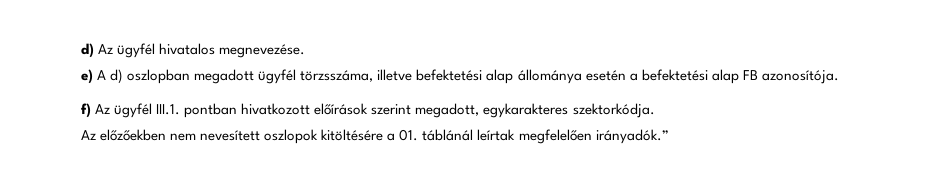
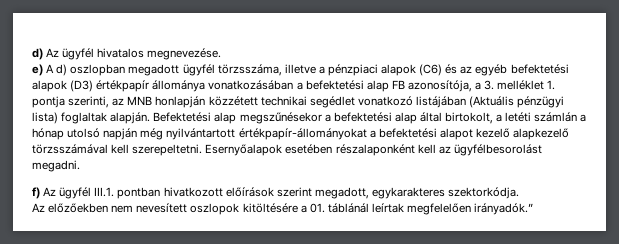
[416,69,839,84] befektetési alap állománya esetén a befektetési alap FB azonosítója. -> [318,64,569,76] [32,80,556,92] [32,96,565,108] [32,112,587,124] [32,128,570,140] [32,144,542,156] [32,160,80,172] a pénzpiaci alapok (C6) és az egyéb befektetési alapok (D3) értékpapír állománya vonatkozásában a befektetési alap FB azonosítója, a 3. melléklet 1. pontja szerinti, az MNB honlapján közzétett technikai segédlet vonatkozó listájában (Aktuális pénzügyi lista) foglaltak alapján. Befektetési alap megszűnésekor a befektetési alap által birtokolt, a letéti számlán a hónap utolsó napján még nyilvántartott értékpapír-állományokat a befektetési alapot kezelő alapkezelő törzsszámával kell szerepeltetni. Esernyőalapok esetében részalaponként kell az ügyfélbesorolást megadni.

